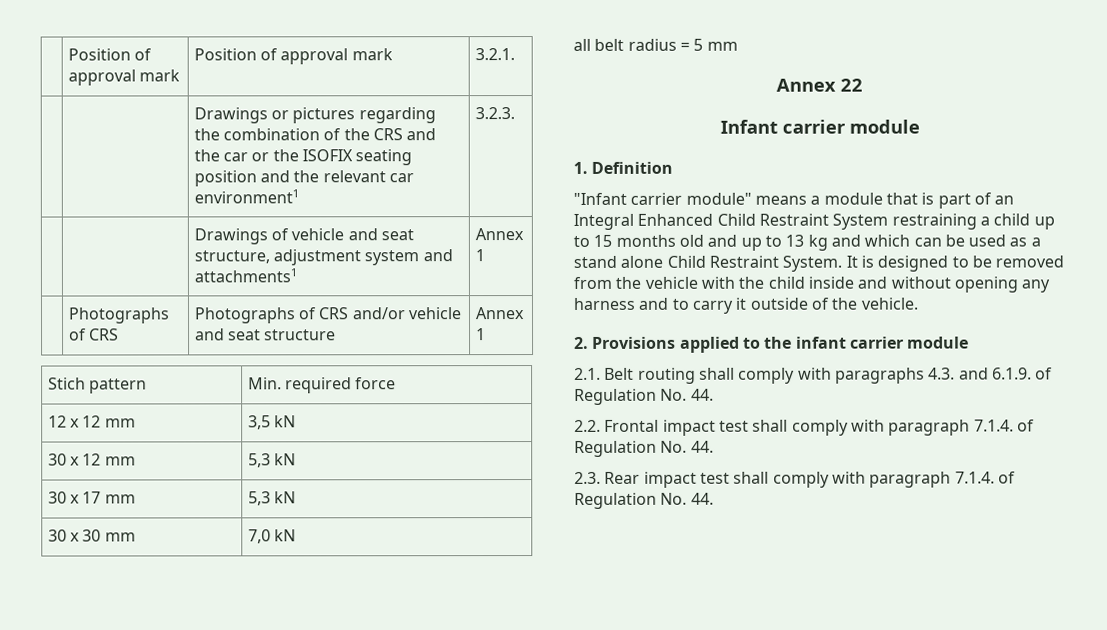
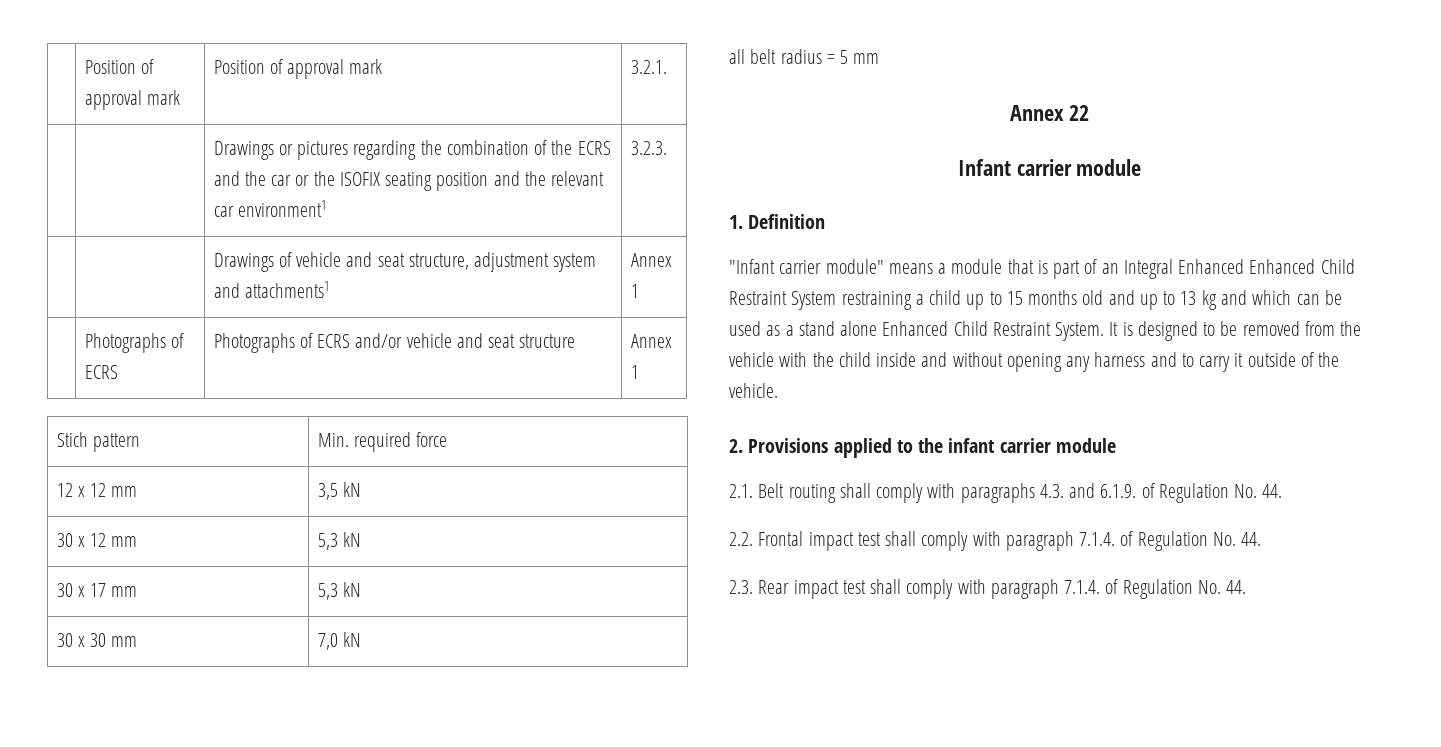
[372,128,403,141] CRS -> [577,141,611,155] ECRS
[88,328,119,341] [193,307,350,324] CRS | Photographs of CRS -> [84,365,118,379] [213,333,351,353] ECRS | Photographs of ECRS
(714, 219) none -> [1249,259,1316,274] Enhanced
(664, 261) none -> [882,321,949,336] Enhanced

